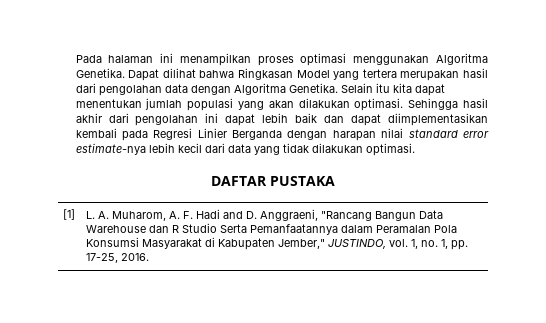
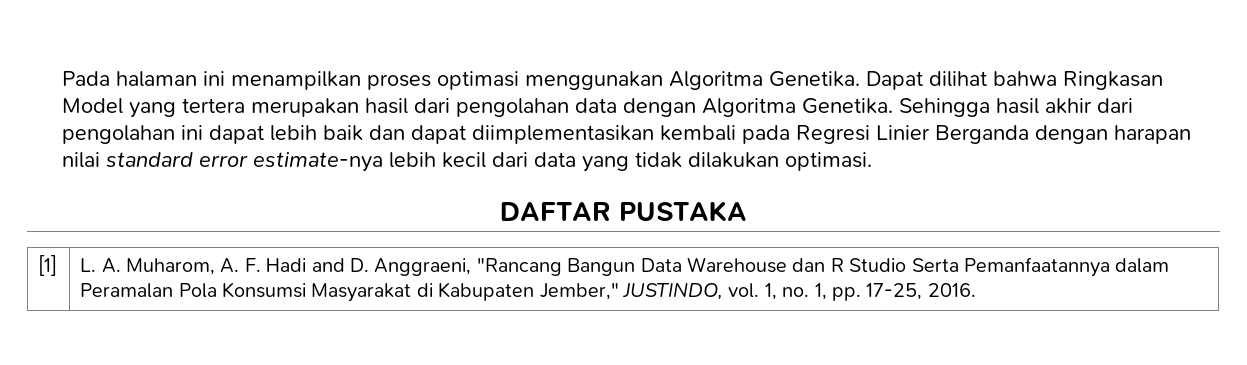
[340,83,445,96] [75,98,404,111] Selain itu kita dapat menentukan jumlah populasi yang akan dilakukan optimasi. -> (893, 106) none

